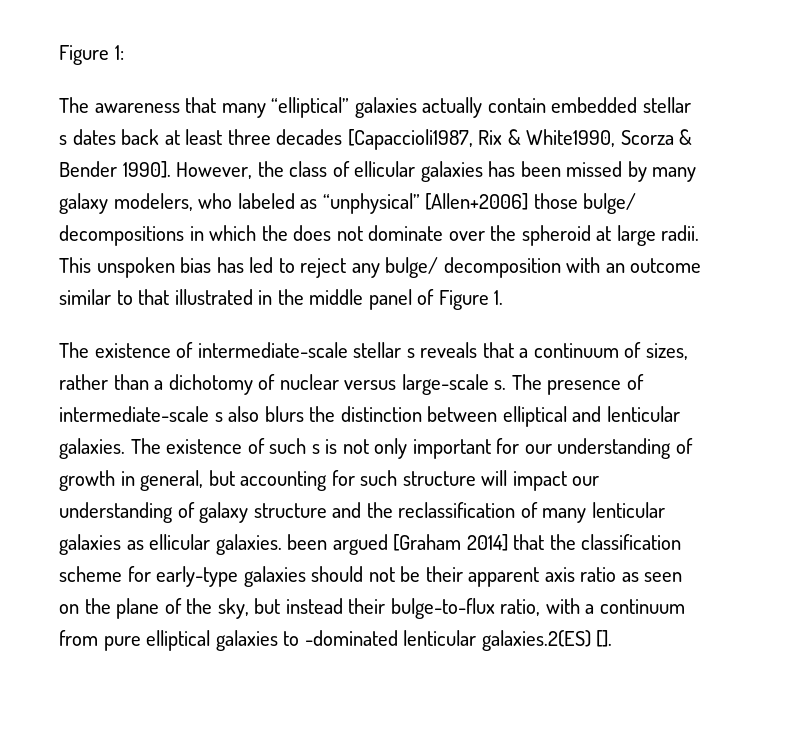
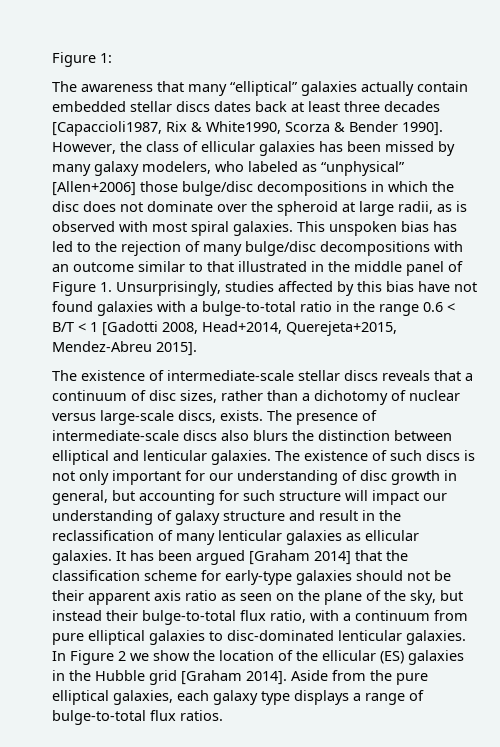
[59,135,67,145] s -> [176,101,210,112] discs
[583,193,637,214] bulge/ -> [182,181,253,196] bulge/disc
(288, 233) none -> [52,201,79,212] disc
[661,225,700,241] radii. -> [398,201,467,214] [52,221,293,236] radii, as is observed with most spiral galaxies.
[300,257,561,278] reject any bulge/ decomposition -> [95,241,430,256] the rejection of many bulge/disc decompositions
(504, 297) none -> [116,281,477,296] [52,301,455,316] [52,321,397,336] [52,341,197,356] Unsurprisingly, studies affected by this bias have not found galaxies with a bulge-to-total ratio in the range 0.6 < B/T < 1 [Gadotti 2008, Head+2014, Querejeta+2015, Mendez-Abreu 2015].
[406,348,415,358] s -> [344,370,378,381] discs
(642, 350) none -> [149,390,176,401] disc
[494,380,507,390] s. -> [178,410,263,423] discs, exists.
[214,412,223,422] s -> [183,430,217,441] discs
[311,444,320,454] s -> [426,450,460,461] discs
(693, 446) none -> [360,470,387,481] disc
(362, 510) none -> [319,510,375,521] result in
(282, 544) none -> [116,550,154,561] It has
[390,598,495,619] bulge-to-flux -> [142,610,266,625] bulge-to-total flux
[304,630,613,651] -dominated lenticular galaxies.2(ES) []. -> [227,630,466,645] [52,650,464,665] [52,670,428,685] [52,690,424,705] [52,710,223,725] disc-dominated lenticular galaxies. In Figure 2 we show the location of the ellicular (ES) galaxies in the Hubble grid [Graham 2014]. Aside from the pure elliptical galaxies, each galaxy type displays a range of bulge-to-total flux ratios.

